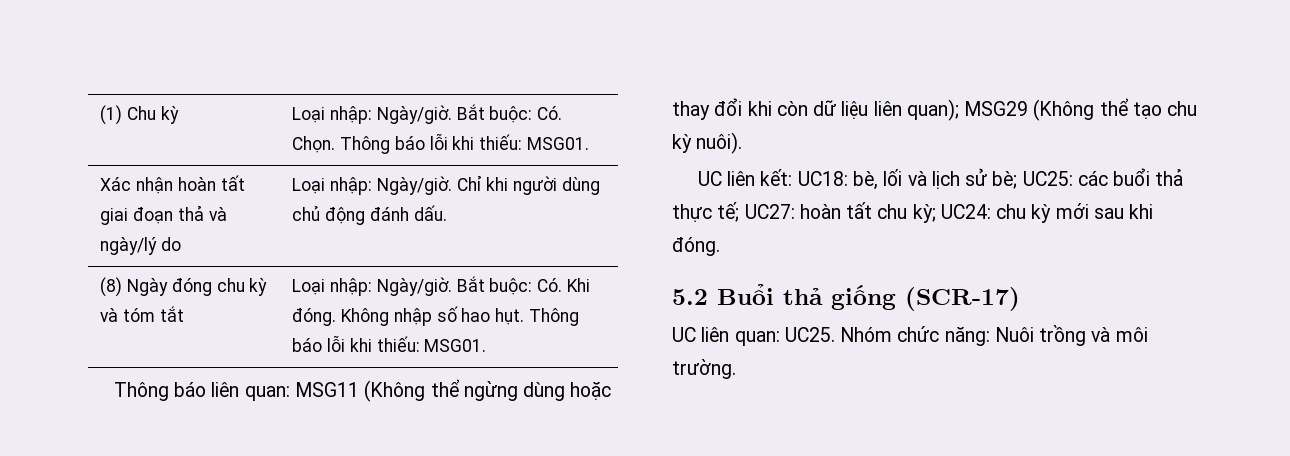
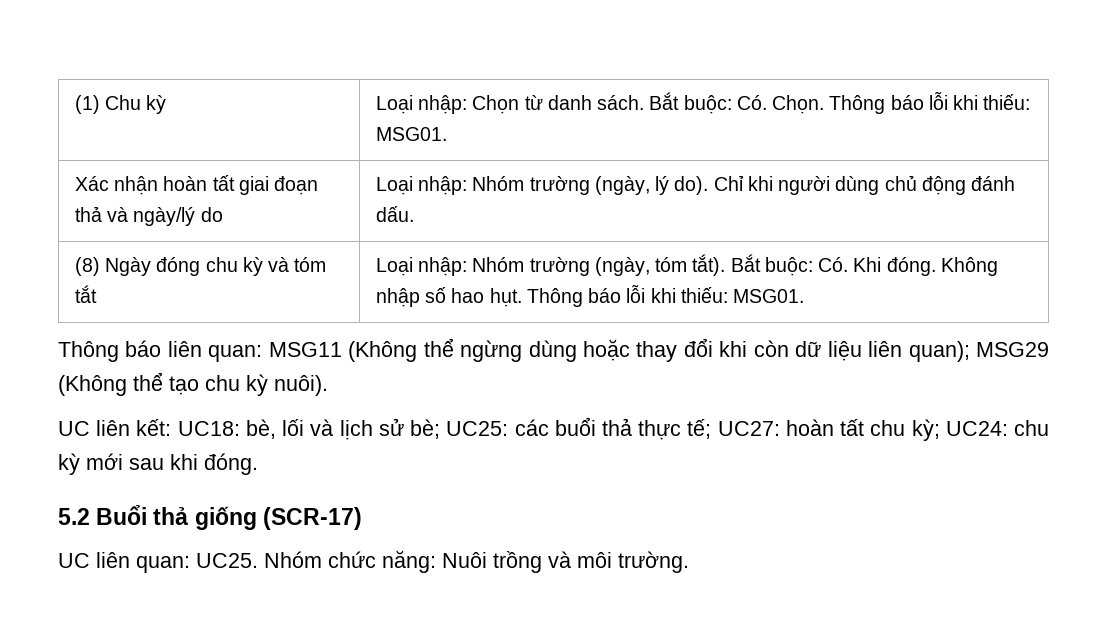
[376,105,452,124] Ngày/giờ. -> [472,95,645,114] Chọn từ danh sách.
[376,176,452,195] Ngày/giờ. -> [472,176,709,195] Nhóm trường (ngày, lý do).
[376,277,452,296] Ngày/giờ. -> [472,254,726,276] Nhóm trường (ngày, tóm tắt).

